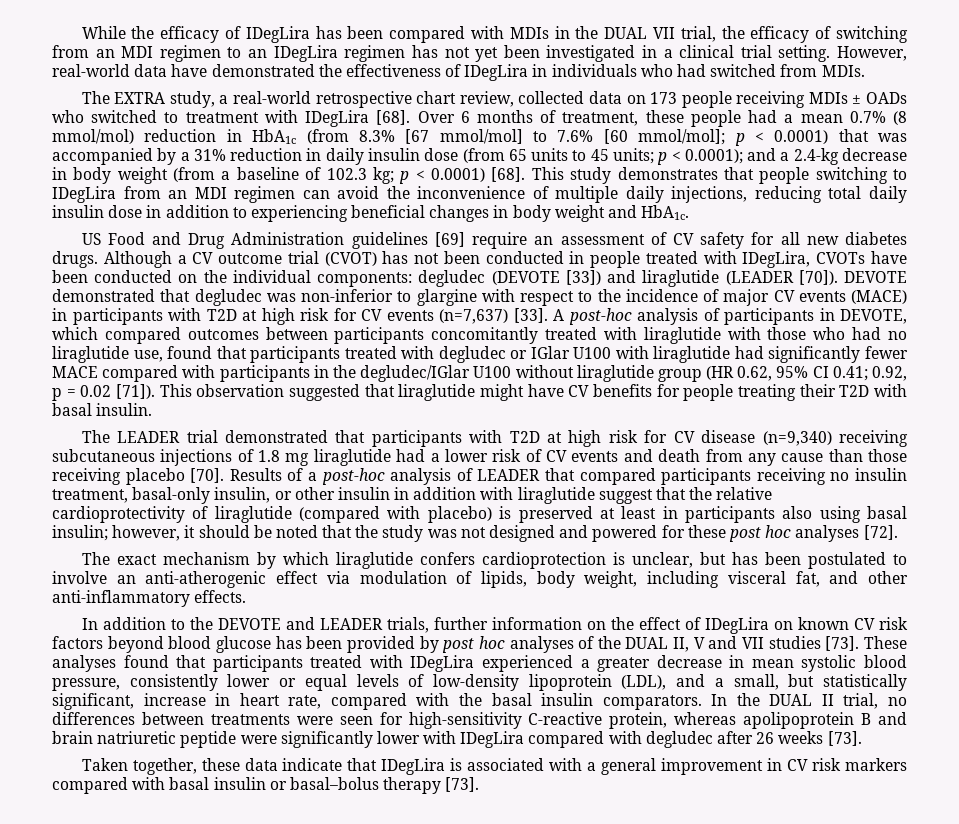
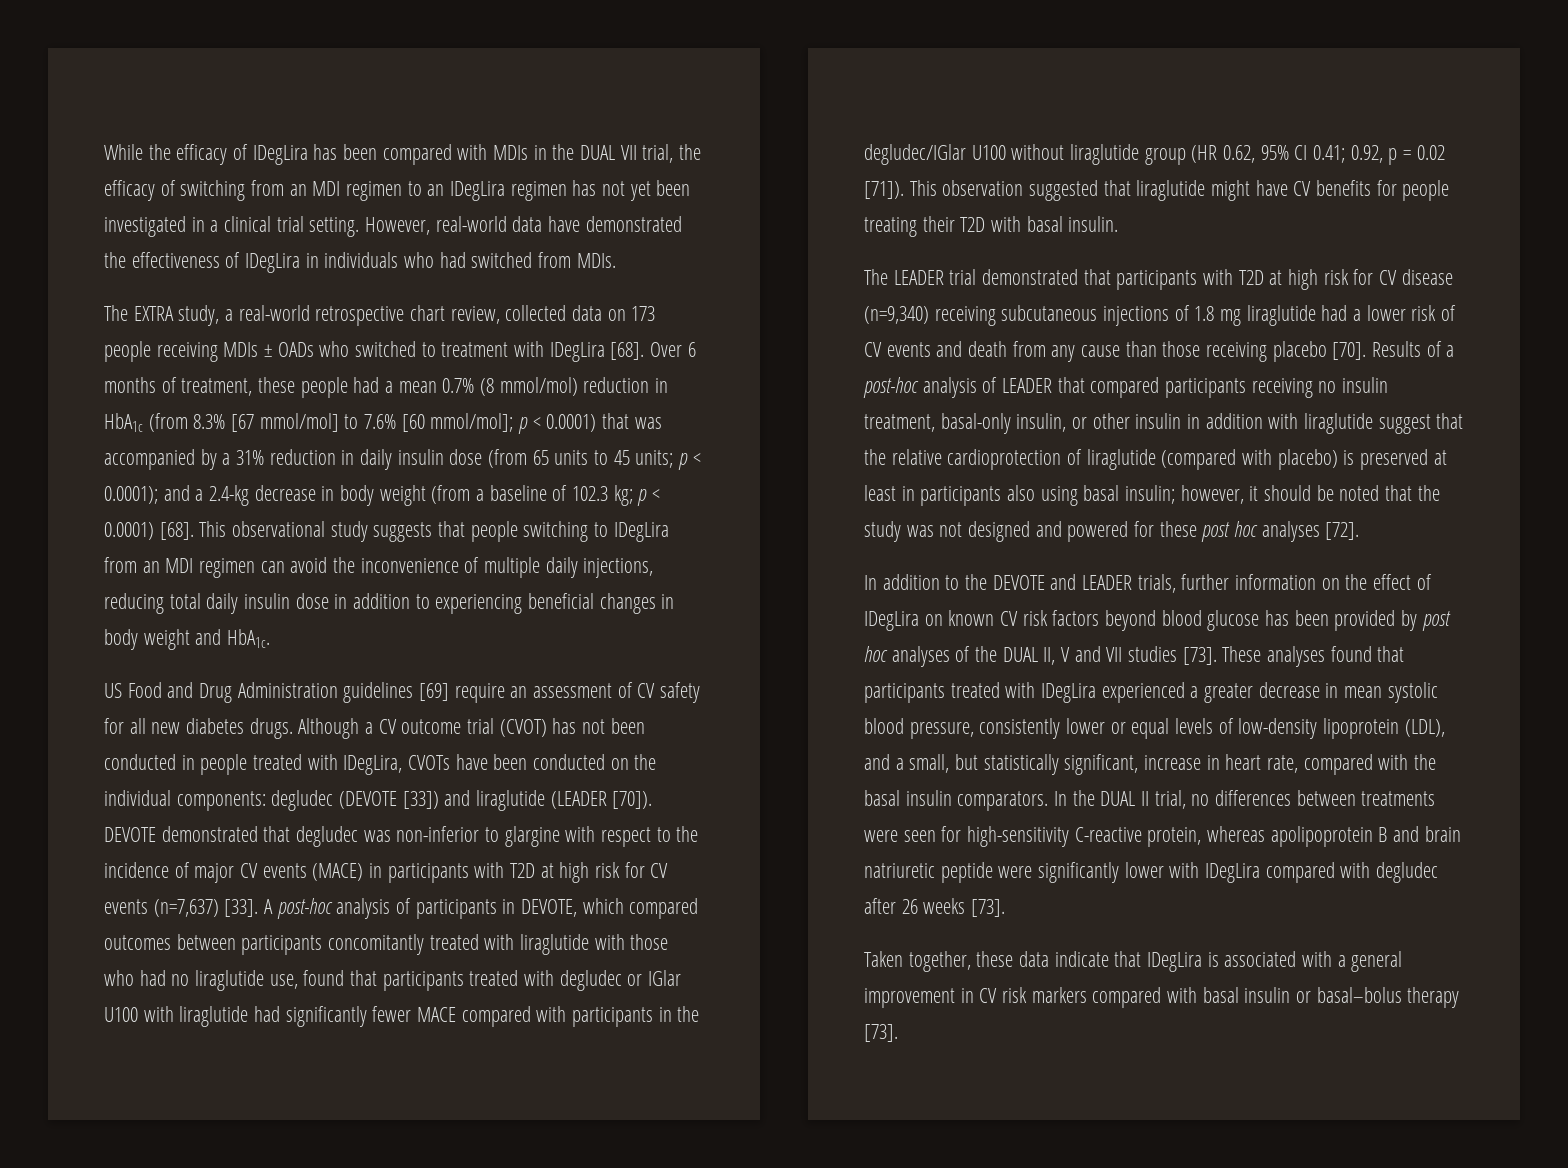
[570,167,718,184] study demonstrates -> [232,521,433,542] observational study suggests
[52,506,185,523] cardioprotectivity -> [947,449,1062,470] cardioprotection
[81,552,907,569] [52,571,908,588] [52,590,247,607] // The exact mechanism by which liraglutide confers cardioprotection is unclear, but has been postulated to involve an anti-atherogenic effect via modulation of lipids, body weight, including visceral fat, and other anti-inflammatory effects. -> (1360, 531) none

